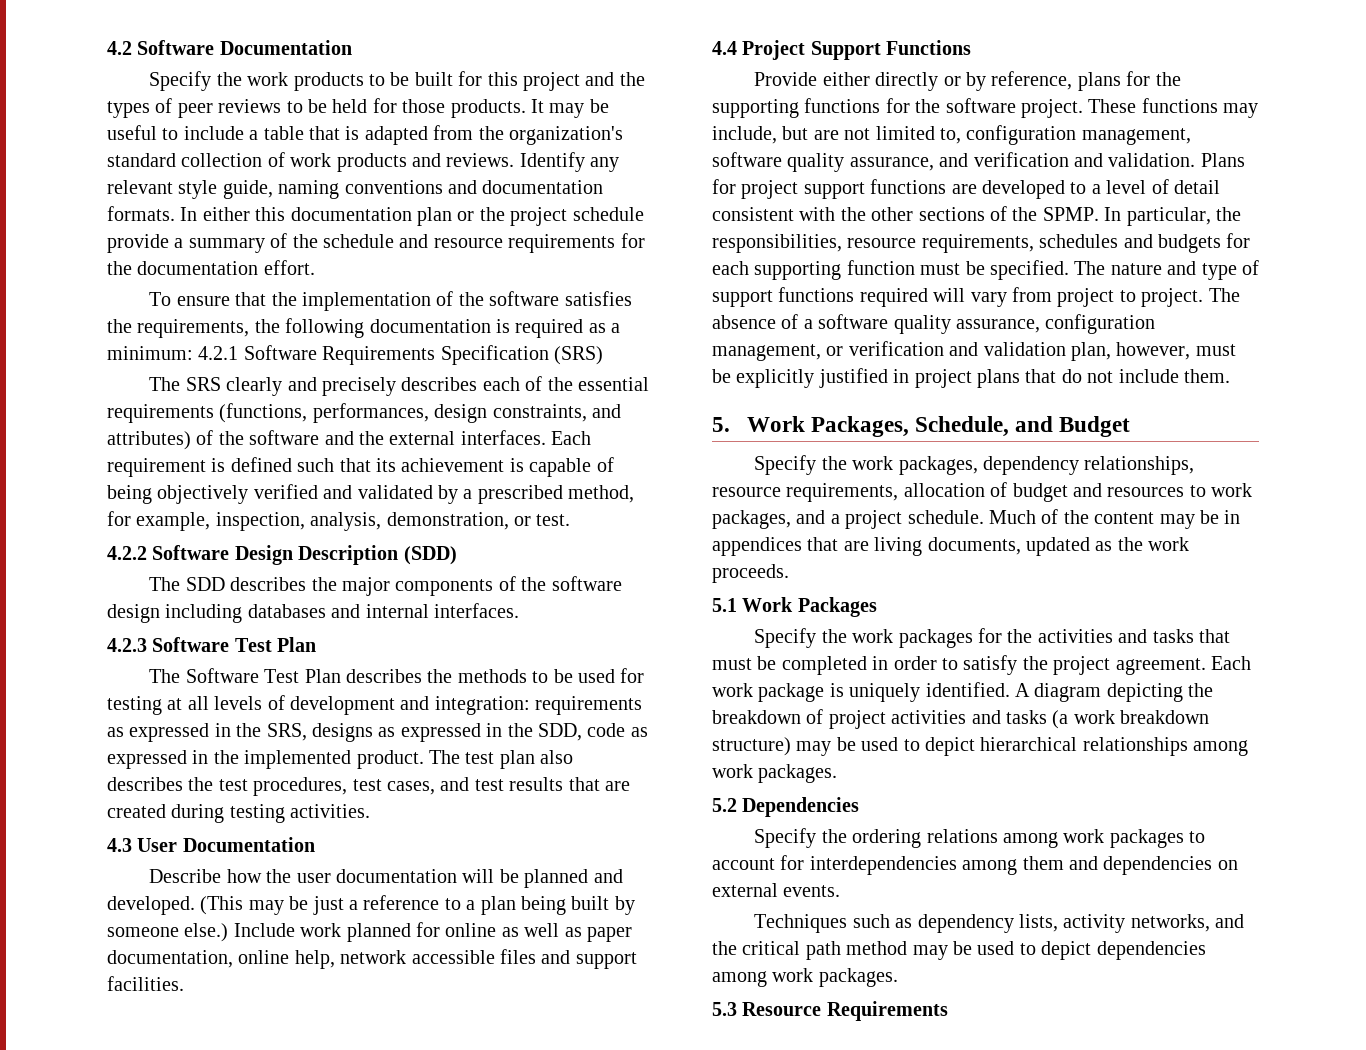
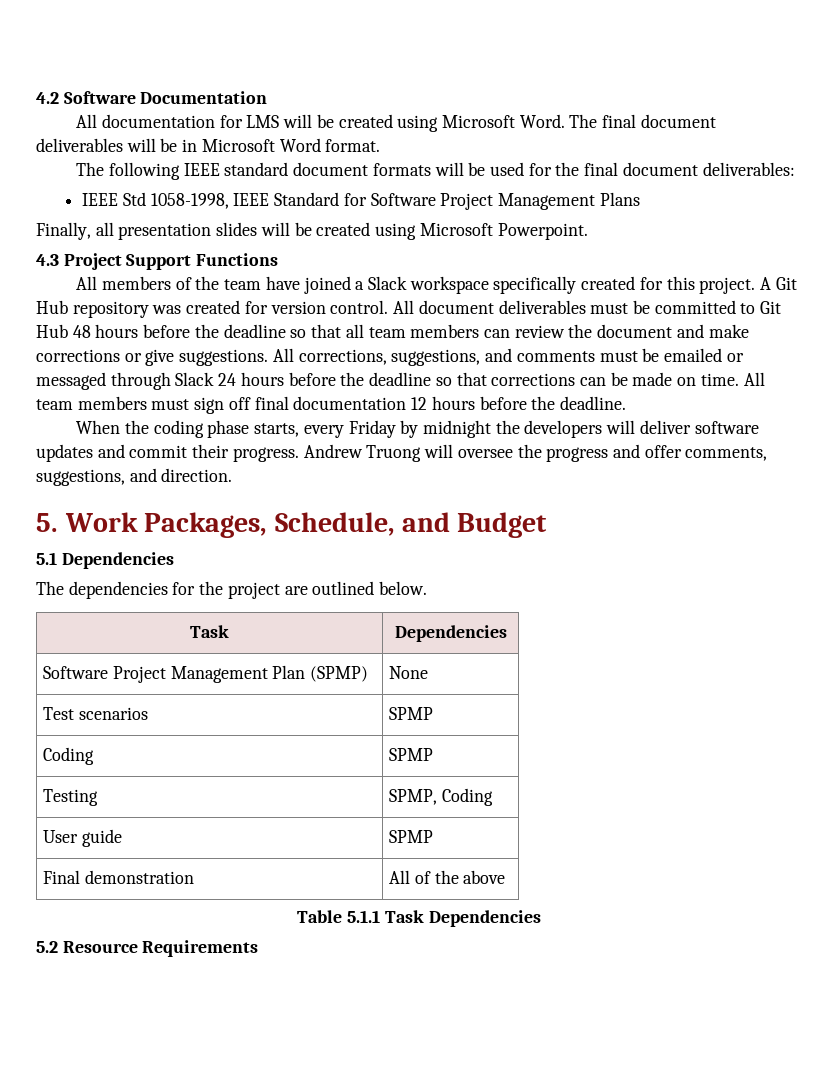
[149,71,645,91] [107,98,609,118] [107,125,623,145] [107,152,620,172] [107,180,604,199] [107,206,644,226] [107,233,645,253] [107,260,315,275] [149,291,632,311] [107,318,621,338] [107,345,603,365] [149,376,650,396] [107,403,621,423] [107,430,592,450] [107,457,614,477] [107,484,635,504] [107,511,571,531] [107,545,457,565] [149,576,622,596] [107,603,519,623] [107,637,317,652] [149,668,645,683] [107,695,643,715] [107,723,648,742] [107,750,574,769] [107,777,630,796] [107,804,371,823] [107,837,315,852] [149,869,623,888] [107,895,635,915] [107,922,632,942] [107,949,637,969] [107,976,184,991] [712,40,972,60] [754,71,1181,91] [712,98,1259,118] [712,125,1191,145] [712,152,1245,172] [712,179,1220,199] [712,206,1241,226] [712,233,1251,253] [712,260,1259,280] [712,287,1240,307] [712,314,1156,334] [712,341,1236,361] [712,368,1230,388] Specify the work products to be built for this project and the types of peer reviews to be held for those products. It may be useful to include a table that is adapted from the organization's standard collection of work products and reviews. Identify any relevant style guide, naming conventions and documentation formats. In either this documentation plan or the project schedule provide a summary of the schedule and resource requirements for the documentation effort. // To ensure that the implementation of the software satisfies the requirements, the following documentation is required as a minimum: 4.2.1 Software Requirements Specification (SRS) // The SRS clearly and precisely describes each of the essential requirements (functions, performances, design constraints, and attributes) of the software and the external interfaces. Each requirement is defined such that its achievement is capable of being objectively verified and validated by a prescribed method, for example, inspection, analysis, demonstration, or test. // 4.2.2 Software Design Description (SDD) // The SDD describes the major components of the software design including databases and internal interfaces. // 4.2.3 Software Test Plan // The Software Test Plan describes the methods to be used for testing at all levels of development and integration: requirements as expressed in the SRS, designs as expressed in the SDD, code as expressed in the implemented product. The test plan also describes the test procedures, test cases, and test results that are created during testing activities. // 4.3 User Documentation // Describe how the user documentation will be planned and developed. (This may be just a reference to a plan being built by someone else.) Include work planned for online as well as paper documentation, online help, network accessible files and support facilities. // 4.4 Project Support Functions // Provide either directly or by reference, plans for the supporting functions for the software project. These functions may include, but are not limited to, configuration management, software quality assurance, and verification and validation. Plans for project support functions are developed to a level of detail consistent with the other sections of the SPMP. In particular, the responsibilities, resource requirements, schedules and budgets for each supporting function must be specified. The nature and type of support functions required will vary from project to project. The absence of a software quality assurance, configuration management, or verification and validation plan, however, must be explicitly justified in project plans that do not include them. -> [76,114,716,132] [36,138,381,152] [76,162,795,180] [82,192,640,210] [36,222,588,240] [36,253,279,270] [76,276,797,294] [36,300,782,318] [36,324,749,338] [36,348,744,366] [36,372,765,390] [36,396,626,414] [76,420,759,438] [36,444,768,462] [36,468,233,486] All documentation for LMS will be created using Microsoft Word. The final document deliverables will be in Microsoft Word format. // The following IEEE standard document formats will be used for the final document deliverables: // IEEE Std 1058-1998, IEEE Standard for Software Project Management Plans // Finally, all presentation slides will be created using Microsoft Powerpoint. // 4.3 Project Support Functions // All members of the team have joined a Slack workspace specifically created for this project. A Git Hub repository was created for version control. All document deliverables must be committed to Git Hub 48 hours before the deadline so that all team members can review the document and make corrections or give suggestions. All corrections, suggestions, and comments must be emailed or messaged through Slack 24 hours before the deadline so that corrections can be made on time. All team members must sign off final documentation 12 hours before the deadline. // When the coding phase starts, every Friday by midnight the developers will deliver software updates and commit their progress. Andrew Truong will oversee the progress and offer comments, suggestions, and direction.
[754,455,1195,475] [712,482,1253,502] [712,509,1241,529] [712,537,1190,556] [712,564,789,583] [712,597,877,617] [754,628,1231,648] [712,655,1251,675] [712,682,1214,702] [712,709,1210,729] [712,737,1249,756] [712,764,838,783] [712,797,860,817] [754,828,1206,848] [712,855,1238,875] [712,883,841,897] [754,914,1245,933] [712,941,1206,960] [712,968,898,987] [712,1002,737,1016] Specify the work packages, dependency relationships, resource requirements, allocation of budget and resources to work packages, and a project schedule. Much of the content may be in appendices that are living documents, updated as the work proceeds. // 5.1 Work Packages // Specify the work packages for the activities and tasks that must be completed in order to satisfy the project agreement. Each work package is uniquely identified. A diagram depicting the breakdown of project activities and tasks (a work breakdown structure) may be used to depict hierarchical relationships among work packages. // 5.2 Dependencies // Specify the ordering relations among work packages to account for interdependencies among them and dependencies on external events. // Techniques such as dependency lists, activity networks, and the critical path method may be used to depict dependencies among work packages. // 5.3 -> [36,552,174,569] [36,581,428,599] [190,625,229,638] [394,625,507,642] [43,665,369,683] [389,666,429,679] [43,707,149,720] [389,707,434,720] [43,747,95,765] [389,748,434,761] [43,789,99,806] [389,788,494,806] [43,829,123,847] [389,830,434,843] [43,870,195,884] [389,870,506,884] [297,910,541,927] [36,941,58,953] 5.1 Dependencies // The dependencies for the project are outlined below. // Task | Dependencies // Software Project Management Plan (SPMP) | None // Test scenarios | SPMP // Coding | SPMP // Testing | SPMP, Coding // User guide | SPMP // Final demonstration | All of the above // Table 5.1.1 Task Dependencies // 5.2

